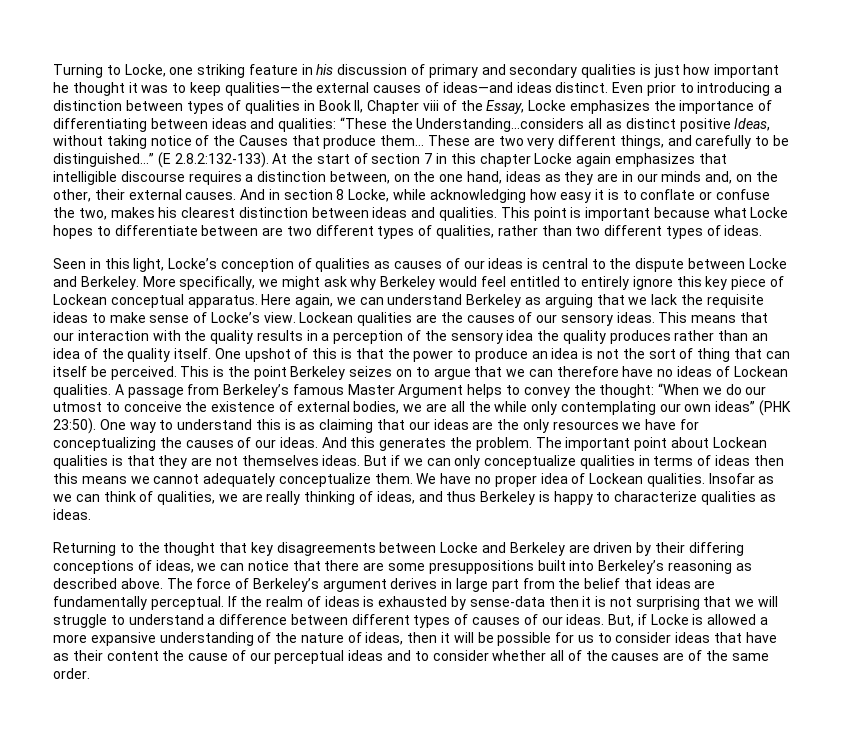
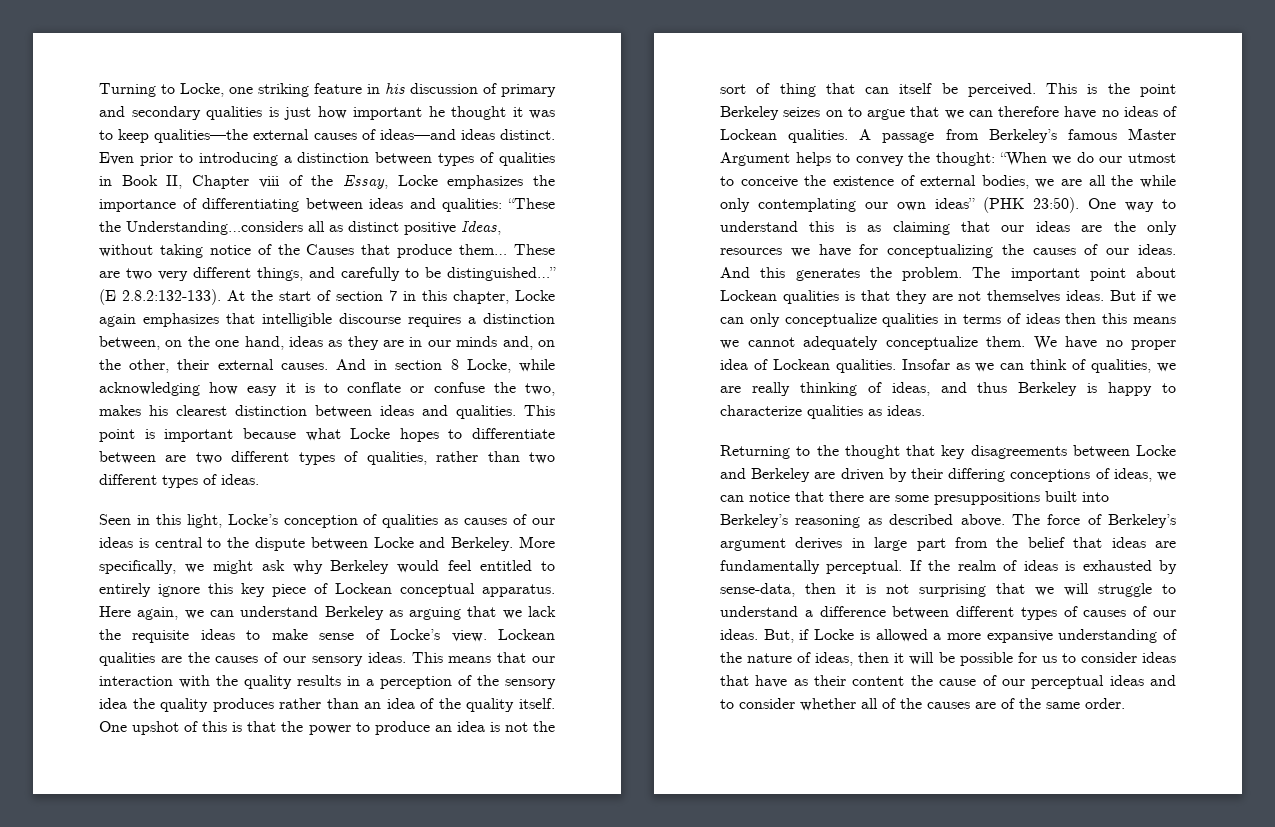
[479,153,531,167] chapter -> [453,290,509,304] chapter,
[469,596,545,607] sense-data -> [720,583,795,597] sense-data,

